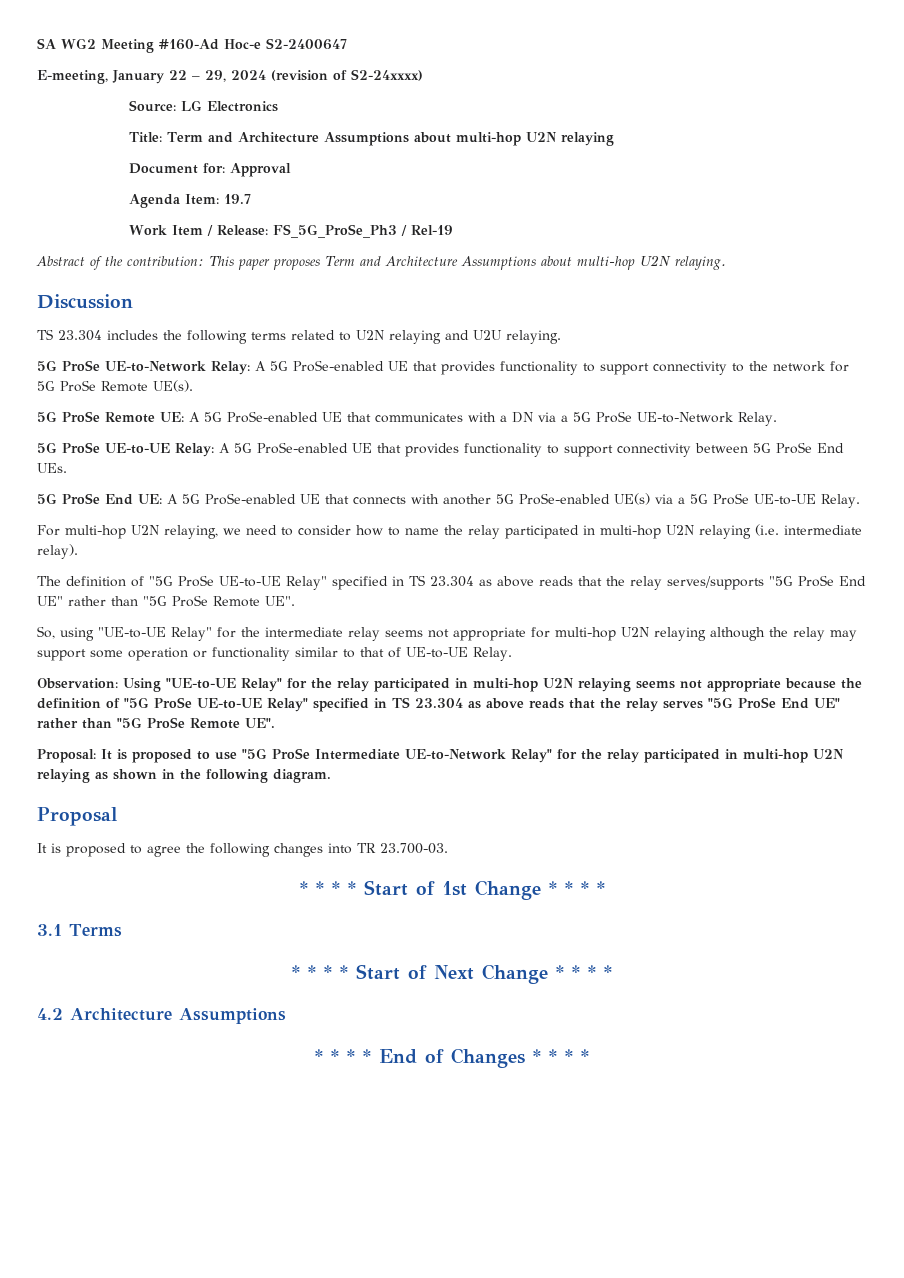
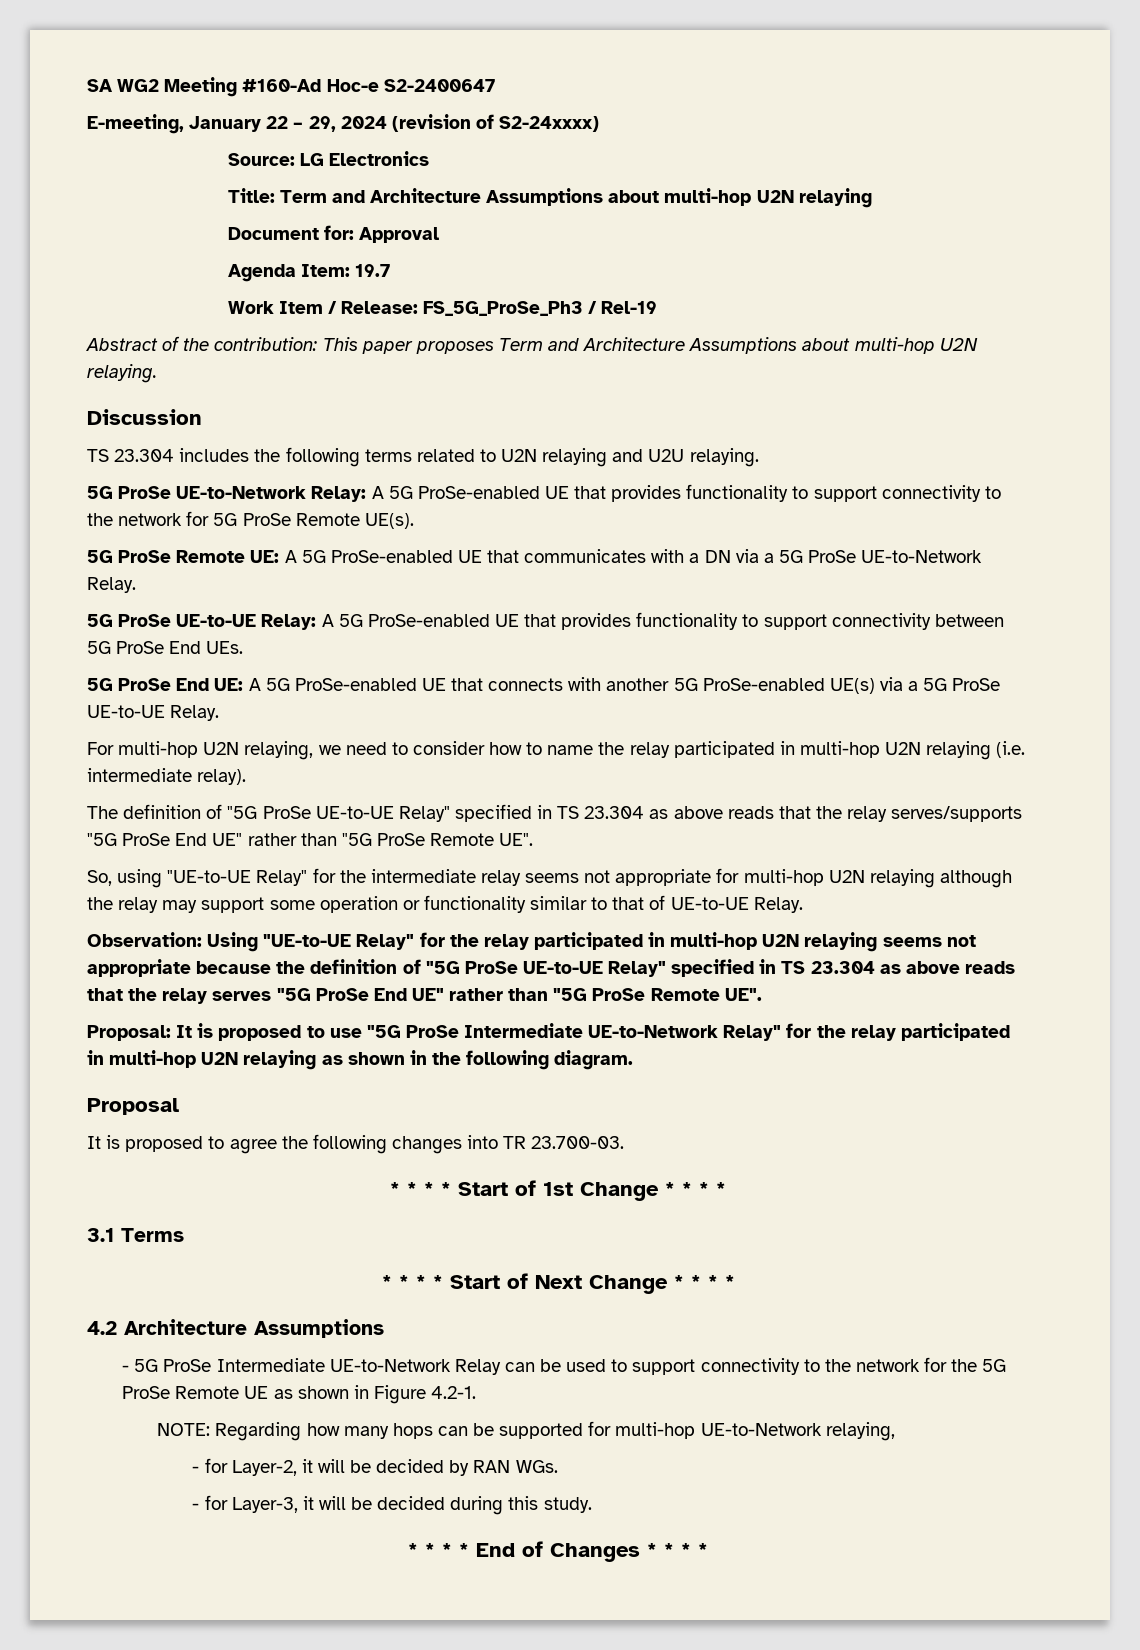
(286, 1016) none -> [122,1357,1007,1375] [122,1385,477,1404] [157,1421,895,1441] [192,1458,558,1476] [192,1495,592,1515] // - 5G ProSe Intermediate UE-to-Network Relay can be used to support connectivity to the network for the 5G ProSe Remote UE as shown in Figure 4.2-1. // NOTE: Regarding how many hops can be supported for multi-hop UE-to-Network relaying, // - for Layer-2, it will be decided by RAN WGs. // - for Layer-3, it will be decided during this study.

